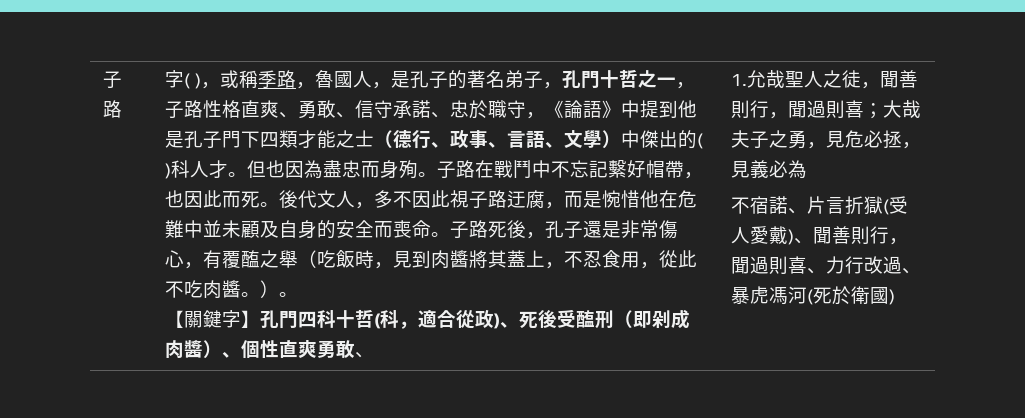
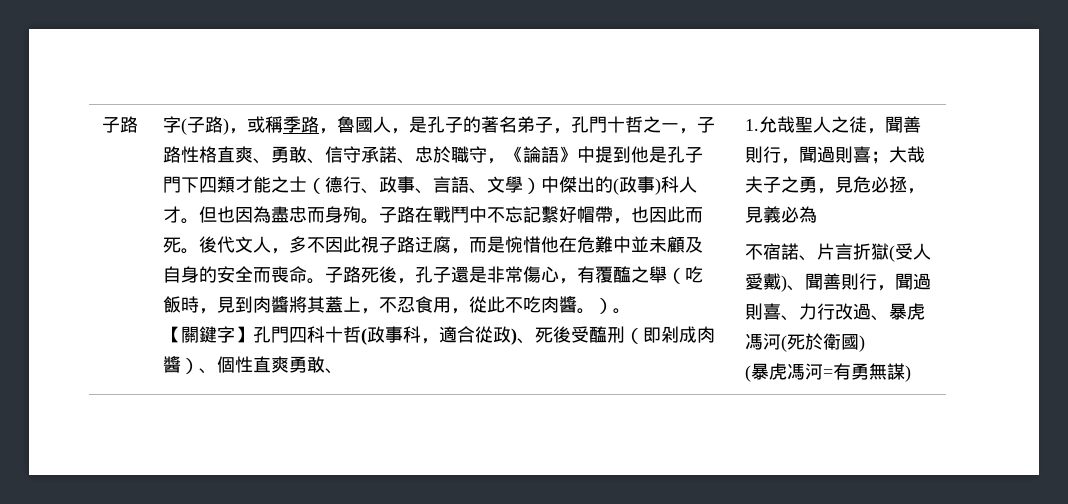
(191, 81) none -> [186,116,223,133] 子路
(704, 141) none -> [618,176,655,193] 政事
(382, 321) none -> [366,326,403,343] 政事
(896, 297) none -> [744,363,911,382] // (暴虎馮河=有勇無謀)

